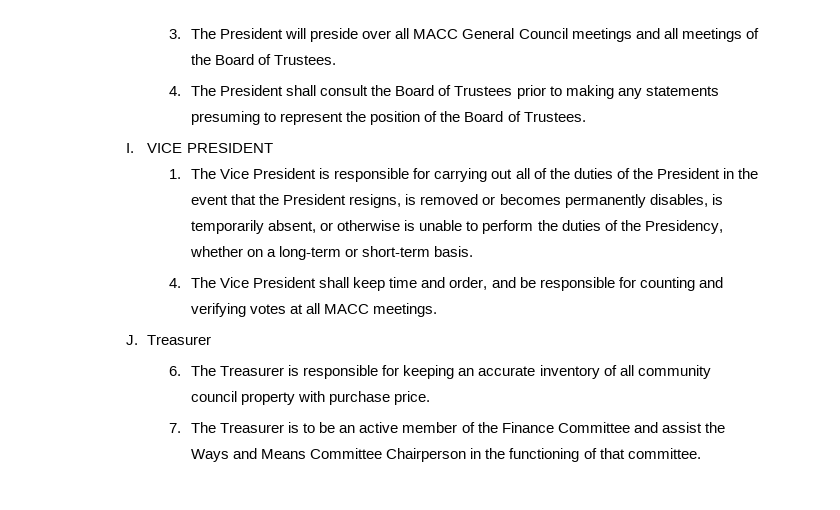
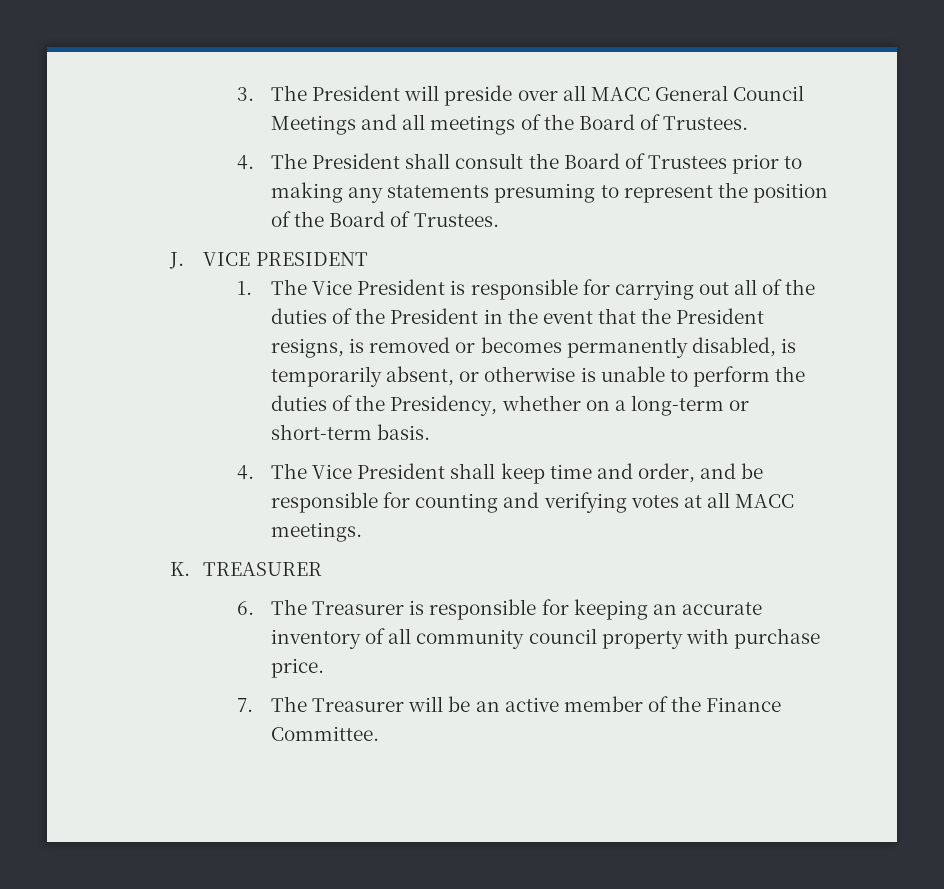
[571,28,632,42] meetings -> [271,115,357,135] Meetings
[125,143,134,153] I. -> [168,252,184,269] J.
[649,194,708,207] disables, -> [691,337,776,357] disabled,
[125,335,212,345] J. Treasurer -> [169,562,323,576] K. TREASURER
[288,422,316,433] is to -> [408,696,444,712] will
[557,422,725,433] [191,448,701,462] Committee and assist the Ways and Means Committee Chairperson in the functioning of that committee. -> [271,726,380,741] Committee.

